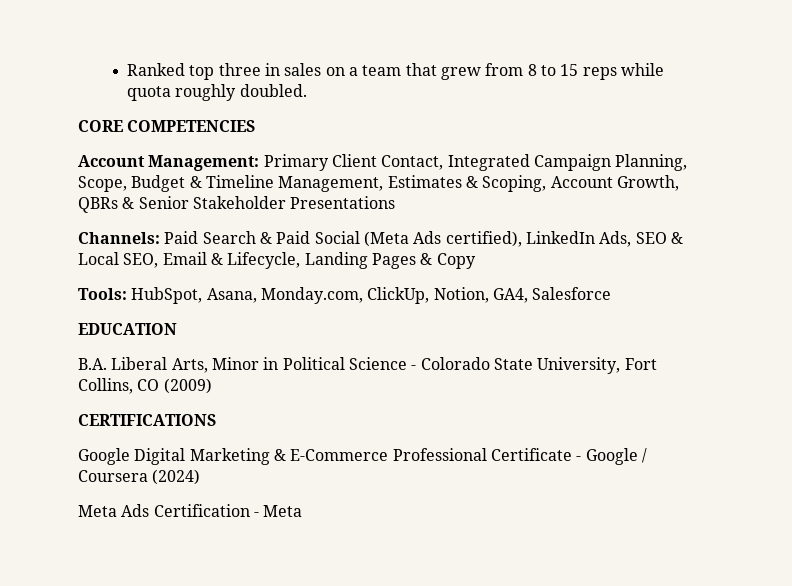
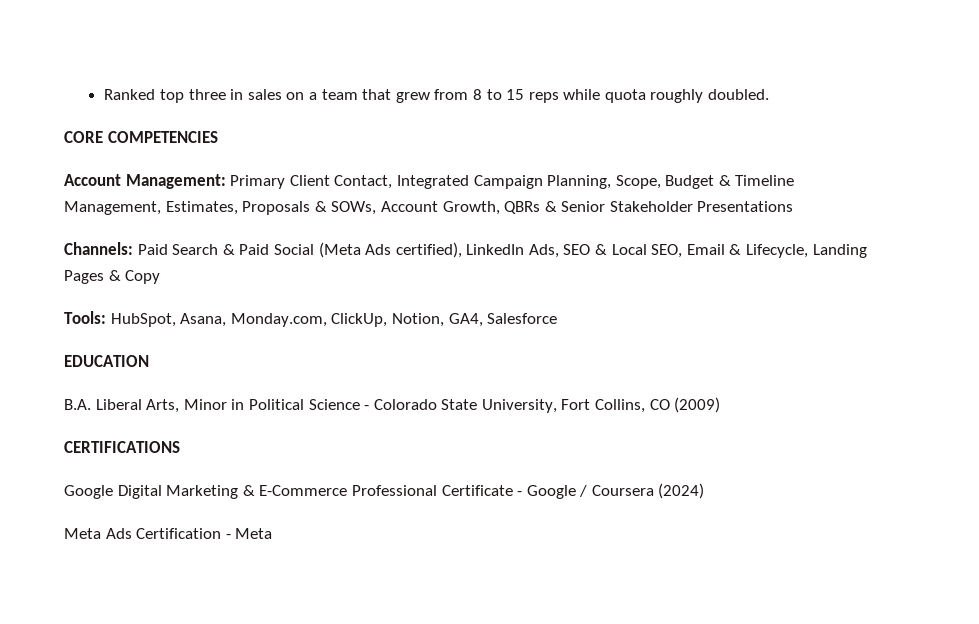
[387,175,547,192] Estimates & Scoping, -> [165,201,377,215] Estimates, Proposals & SOWs,

